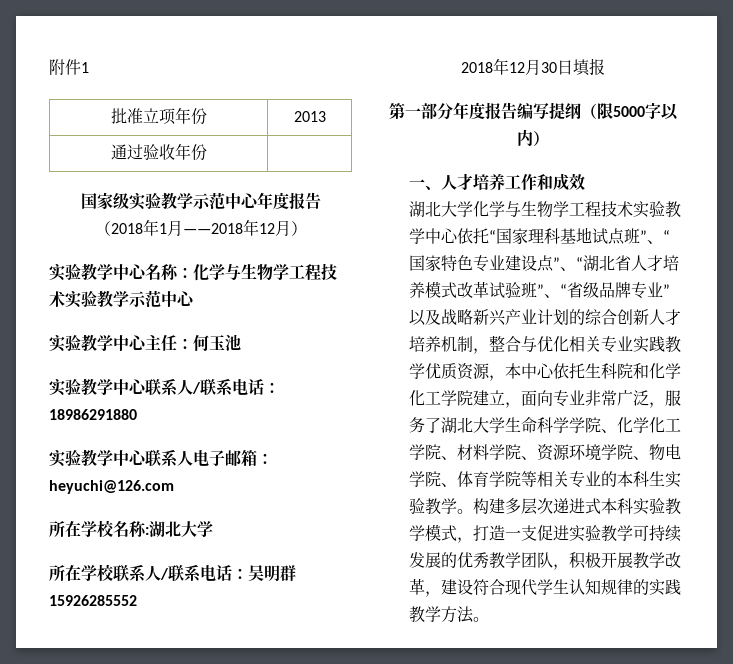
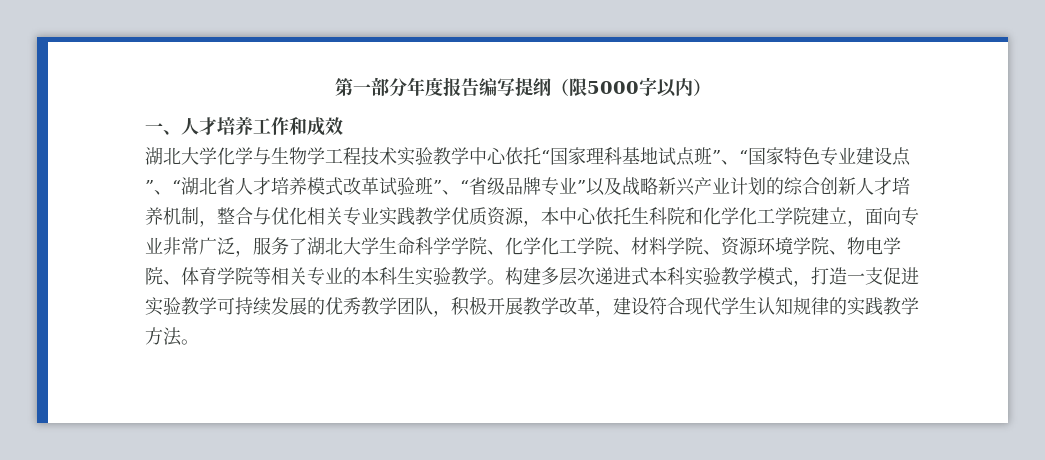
[49,59,89,76] [110,107,207,125] [293,111,326,122] [110,143,207,161] [80,192,321,210] [94,219,307,236] [49,263,337,281] [49,290,195,308] [49,334,241,352] [49,378,280,396] [49,409,137,420] [49,449,273,467] [49,480,174,494] [49,520,213,538] [49,564,296,582] [49,595,137,606] [460,58,605,76] 附件1 // 批准立项年份 | 2013 // 通过验收年份 | // 国家级实验教学示范中心年度报告 // （2018年1月——2018年12月） // 实验教学中心名称：化学与生物学工程技术实验教学示范中心 // 实验教学中心主任：何玉池 // 实验教学中心联系人/联系电话：18986291880 // 实验教学中心联系人电子邮箱：heyuchi@126.com // 所在学校名称:湖北大学 // 所在学校联系人/联系电话：吴明群15926285552 // 2018年12月30日填报 // -> (334, 87) none

